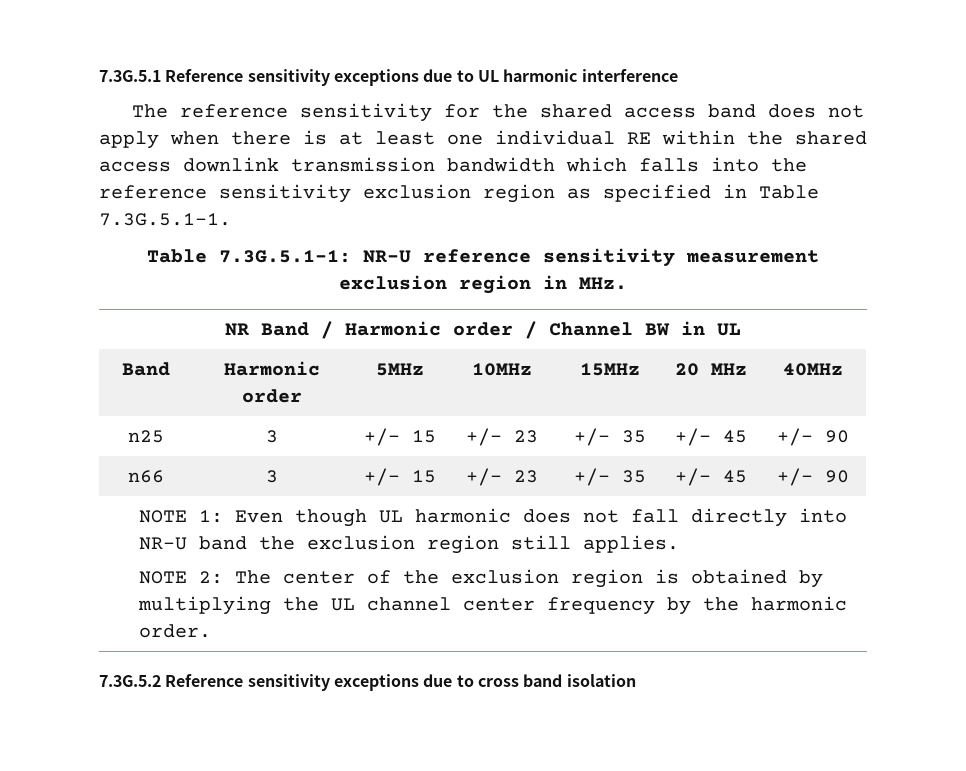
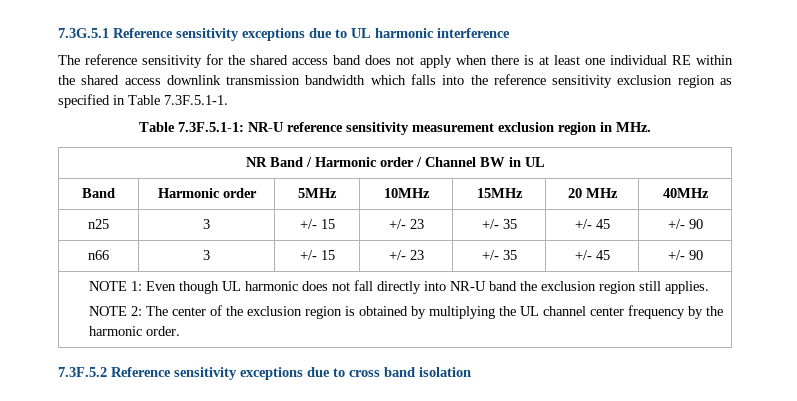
[99,213,231,226] [147,249,351,263] 7.3G.5.1-1. // Table 7.3G.5.1-1: -> [164,95,228,105] [139,122,244,132] 7.3F.5.1-1. // Table 7.3F.5.1-1:
[99,675,161,687] 7.3G.5.2 -> [58,367,107,377] 7.3F.5.2

